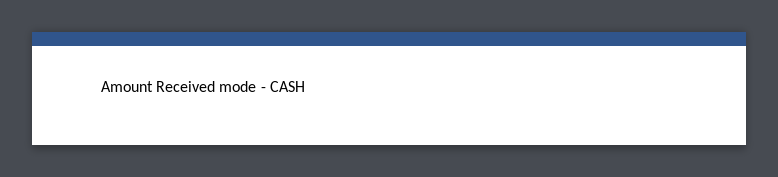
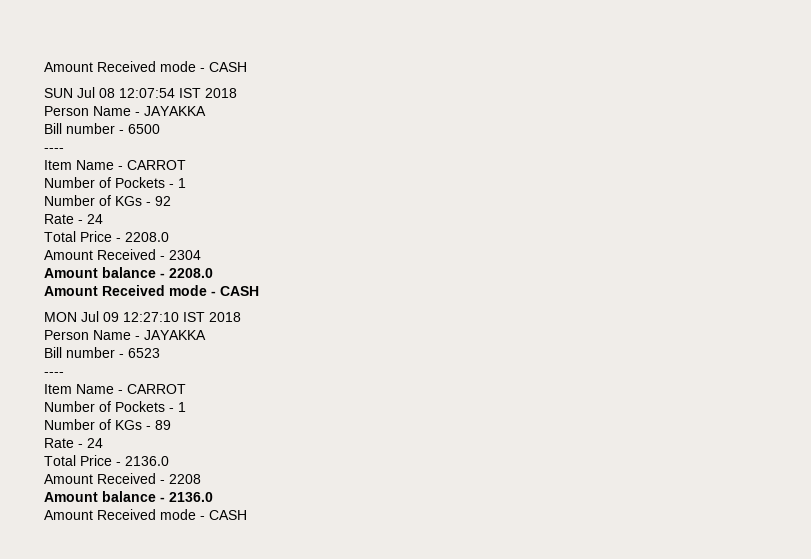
[101,81,305,92] Amount Received mode - CASH -> [44,61,247,72] [44,87,237,98] [44,106,206,116] [44,123,160,134] [44,148,64,152] [44,160,186,170] [44,177,186,188] [44,195,171,206] [44,214,103,224] [44,231,169,242] [44,249,201,260] [44,267,213,278] [44,285,259,296] [44,311,241,322] [44,330,206,340] [44,347,160,358] [44,372,64,376] [44,384,186,394] [44,401,186,412] [44,419,171,430] [44,438,103,448] [44,455,169,466] [44,473,201,484] [44,491,213,502] [44,509,247,520] Amount Received mode - CASH // SUN Jul 08 12:07:54 IST 2018 // Person Name - JAYAKKA // Bill number - 6500 // ---- // Item Name - CARROT // Number of Pockets - 1 // Number of KGs - 92 // Rate - 24 // Total Price - 2208.0 // Amount Received - 2304 // Amount balance - 2208.0 // Amount Received mode - CASH // MON Jul 09 12:27:10 IST 2018 // Person Name - JAYAKKA // Bill number - 6523 // ---- // Item Name - CARROT // Number of Pockets - 1 // Number of KGs - 89 // Rate - 24 // Total Price - 2136.0 // Amount Received - 2208 // Amount balance - 2136.0 // Amount Received mode - CASH

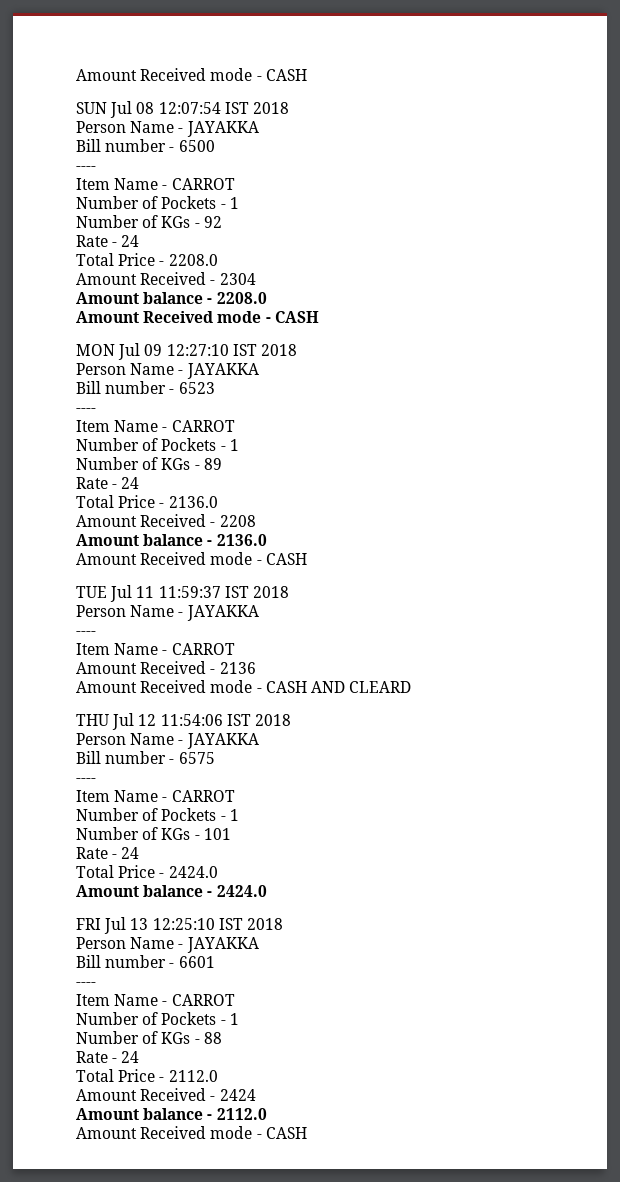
(247, 515) none -> [76,585,289,602] [76,605,259,621] [76,631,96,636] [76,643,235,655] [76,661,256,674] [76,680,412,693] [76,713,291,730] [76,733,259,749] [76,751,215,764] [76,778,96,783] [76,790,235,802] [76,808,239,821] [76,827,231,840] [76,847,140,859] [76,865,218,878] [76,885,267,897] [76,917,283,934] [76,937,259,953] [76,955,215,968] [76,982,96,987] [76,994,235,1006] [76,1012,239,1025] [76,1031,222,1044] [76,1051,140,1063] [76,1069,218,1082] [76,1088,256,1101] [76,1108,267,1120] [76,1126,307,1139] // TUE Jul 11 11:59:37 IST 2018 // Person Name - JAYAKKA // ---- // Item Name - CARROT // Amount Received - 2136 // Amount Received mode - CASH AND CLEARD // THU Jul 12 11:54:06 IST 2018 // Person Name - JAYAKKA // Bill number - 6575 // ---- // Item Name - CARROT // Number of Pockets - 1 // Number of KGs - 101 // Rate - 24 // Total Price - 2424.0 // Amount balance - 2424.0 // FRI Jul 13 12:25:10 IST 2018 // Person Name - JAYAKKA // Bill number - 6601 // ---- // Item Name - CARROT // Number of Pockets - 1 // Number of KGs - 88 // Rate - 24 // Total Price - 2112.0 // Amount Received - 2424 // Amount balance - 2112.0 // Amount Received mode - CASH

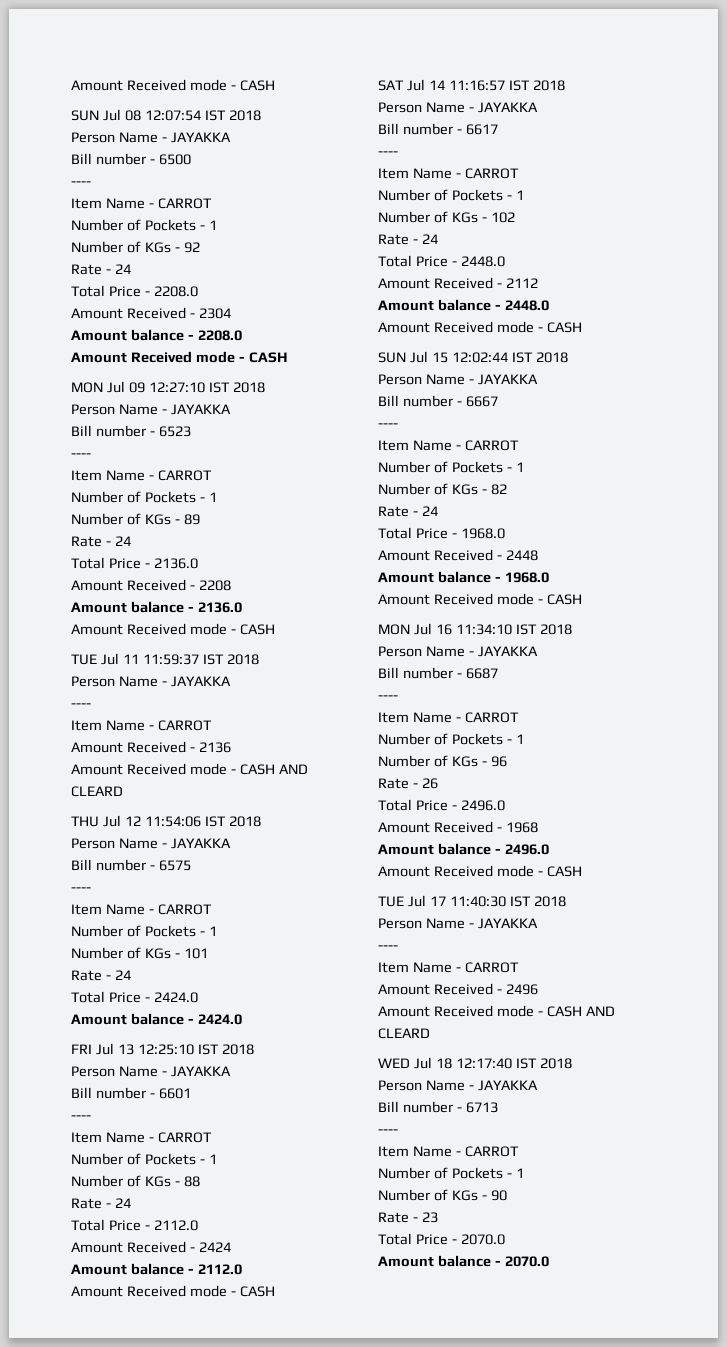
(307, 1133) none -> [378,79,565,91] [378,102,538,113] [378,123,498,135] [378,151,398,156] [378,168,519,179] [378,189,524,201] [378,211,515,223] [378,234,438,245] [378,255,505,267] [378,277,538,289] [378,299,549,311] [378,321,582,333] [378,351,568,363] [378,374,538,385] [378,395,498,407] [378,423,398,428] [378,440,519,451] [378,461,524,473] [378,483,507,495] [378,506,438,517] [378,527,505,539] [378,549,538,561] [378,571,549,583] [378,593,582,605] [378,623,572,635] [378,646,538,657] [378,667,498,679] [378,695,398,700] [378,712,519,723] [378,733,524,745] [378,755,507,767] [378,778,438,789] [378,799,505,811] [378,821,538,833] [378,843,549,855] [378,865,582,877] [378,895,566,907] [378,918,538,929] [378,945,398,950] [378,962,519,973] [378,983,538,995] [378,1005,615,1017] [378,1028,430,1039] [378,1057,572,1069] [378,1080,538,1091] [378,1101,498,1113] [378,1129,398,1134] [378,1146,519,1157] [378,1167,524,1179] [378,1189,507,1201] [378,1212,438,1223] [378,1233,505,1245] [378,1255,549,1267] // SAT Jul 14 11:16:57 IST 2018 // Person Name - JAYAKKA // Bill number - 6617 // ---- // Item Name - CARROT // Number of Pockets - 1 // Number of KGs - 102 // Rate - 24 // Total Price - 2448.0 // Amount Received - 2112 // Amount balance - 2448.0 // Amount Received mode - CASH // SUN Jul 15 12:02:44 IST 2018 // Person Name - JAYAKKA // Bill number - 6667 // ---- // Item Name - CARROT // Number of Pockets - 1 // Number of KGs - 82 // Rate - 24 // Total Price - 1968.0 // Amount Received - 2448 // Amount balance - 1968.0 // Amount Received mode - CASH // MON Jul 16 11:34:10 IST 2018 // Person Name - JAYAKKA // Bill number - 6687 // ---- // Item Name - CARROT // Number of Pockets - 1 // Number of KGs - 96 // Rate - 26 // Total Price - 2496.0 // Amount Received - 1968 // Amount balance - 2496.0 // Amount Received mode - CASH // TUE Jul 17 11:40:30 IST 2018 // Person Name - JAYAKKA // ---- // Item Name - CARROT // Amount Received - 2496 // Amount Received mode - CASH AND CLEARD // WED Jul 18 12:17:40 IST 2018 // Person Name - JAYAKKA // Bill number - 6713 // ---- // Item Name - CARROT // Number of Pockets - 1 // Number of KGs - 90 // Rate - 23 // Total Price - 2070.0 // Amount balance - 2070.0

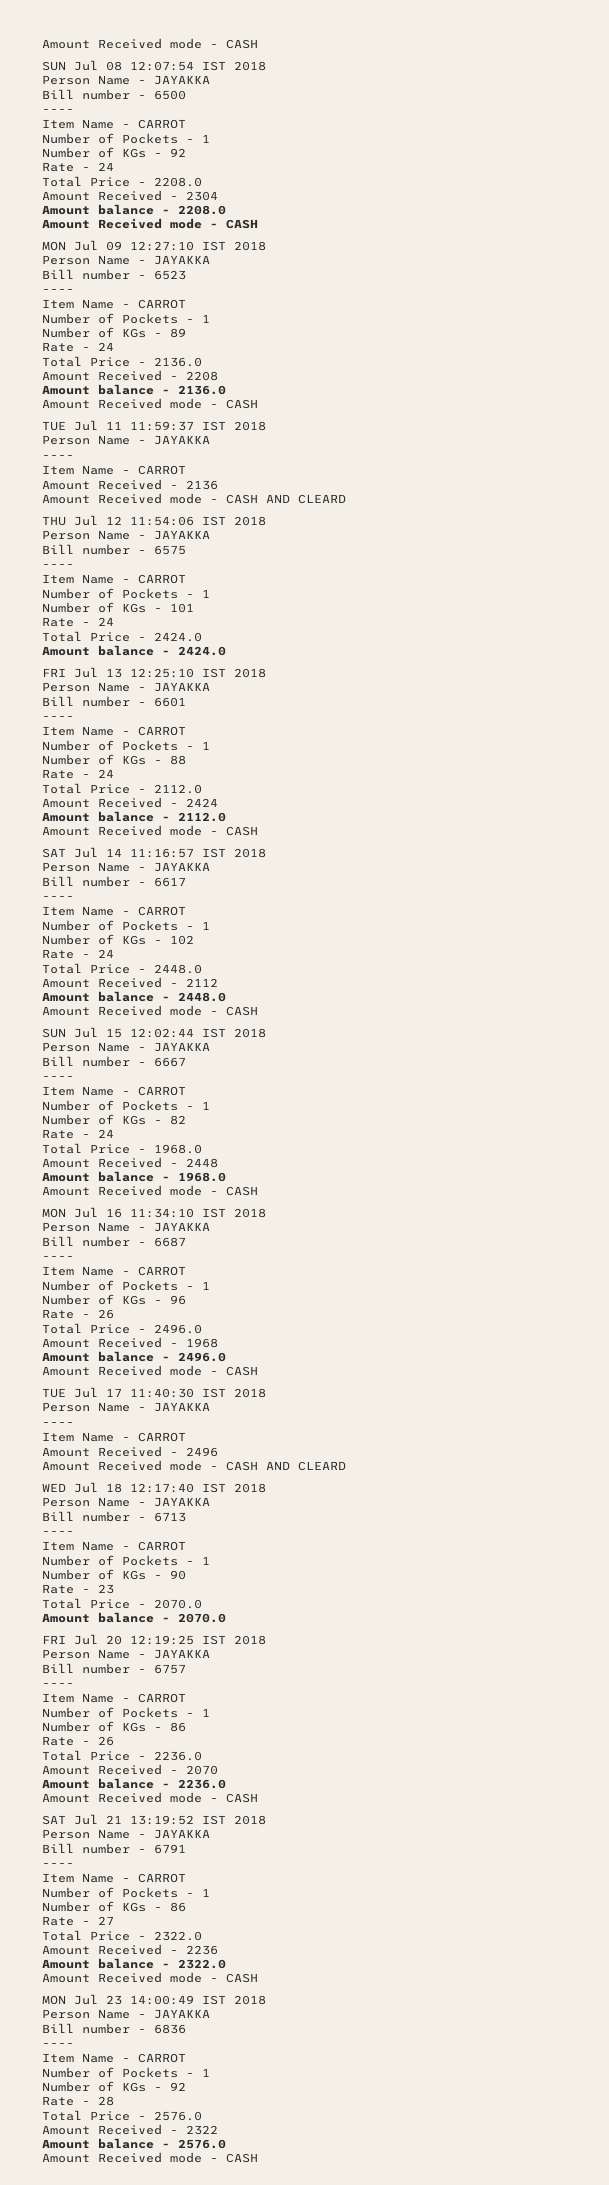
(549, 1261) none -> [42,1634,266,1645] [42,1649,210,1659] [42,1663,186,1674] [42,1683,74,1687] [42,1693,186,1703] [42,1707,210,1718] [42,1721,186,1732] [42,1736,114,1746] [42,1750,202,1761] [42,1764,218,1775] [42,1778,226,1789] [42,1792,258,1803] [42,1814,266,1825] [42,1829,210,1839] [42,1843,186,1854] [42,1863,74,1867] [42,1873,186,1883] [42,1887,210,1898] [42,1901,186,1912] [42,1916,114,1926] [42,1930,202,1941] [42,1944,218,1955] [42,1958,226,1969] [42,1972,258,1983] [42,1994,266,2005] [42,2009,210,2019] [42,2023,186,2034] [42,2043,74,2047] [42,2053,186,2063] [42,2067,210,2078] [42,2081,186,2092] [42,2096,114,2106] [42,2110,202,2121] [42,2124,218,2135] [42,2138,226,2149] [42,2152,258,2163] // FRI Jul 20 12:19:25 IST 2018 // Person Name - JAYAKKA // Bill number - 6757 // ---- // Item Name - CARROT // Number of Pockets - 1 // Number of KGs - 86 // Rate - 26 // Total Price - 2236.0 // Amount Received - 2070 // Amount balance - 2236.0 // Amount Received mode - CASH // SAT Jul 21 13:19:52 IST 2018 // Person Name - JAYAKKA // Bill number - 6791 // ---- // Item Name - CARROT // Number of Pockets - 1 // Number of KGs - 86 // Rate - 27 // Total Price - 2322.0 // Amount Received - 2236 // Amount balance - 2322.0 // Amount Received mode - CASH // MON Jul 23 14:00:49 IST 2018 // Person Name - JAYAKKA // Bill number - 6836 // ---- // Item Name - CARROT // Number of Pockets - 1 // Number of KGs - 92 // Rate - 28 // Total Price - 2576.0 // Amount Received - 2322 // Amount balance - 2576.0 // Amount Received mode - CASH

